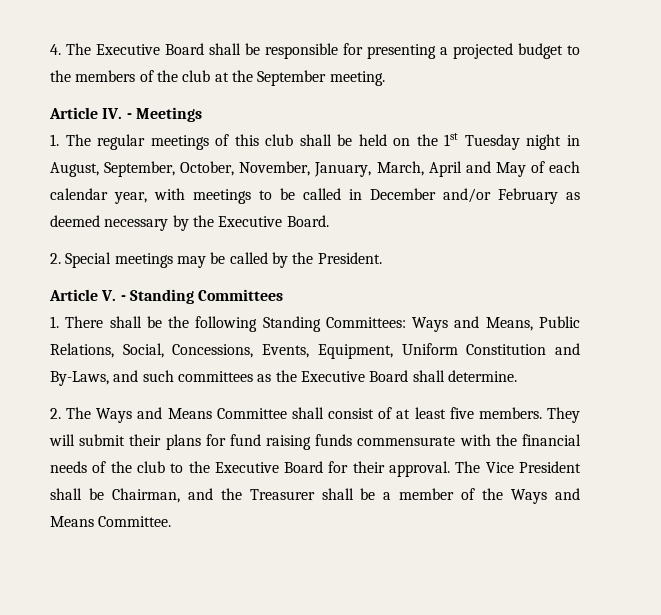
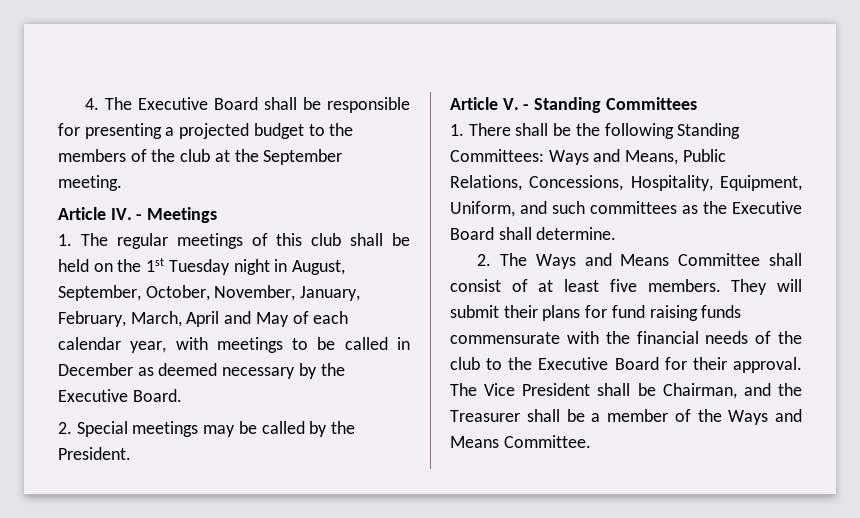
(372, 169) none -> [58,311,126,327] February,
[443,188,558,204] and/or February -> (133, 369) none
[122,343,580,359] [50,371,109,386] Social, Concessions, Events, Equipment, Uniform Constitution and By-Laws, -> [529,175,802,191] [450,201,515,217] Concessions, Hospitality, Equipment, Uniform,

